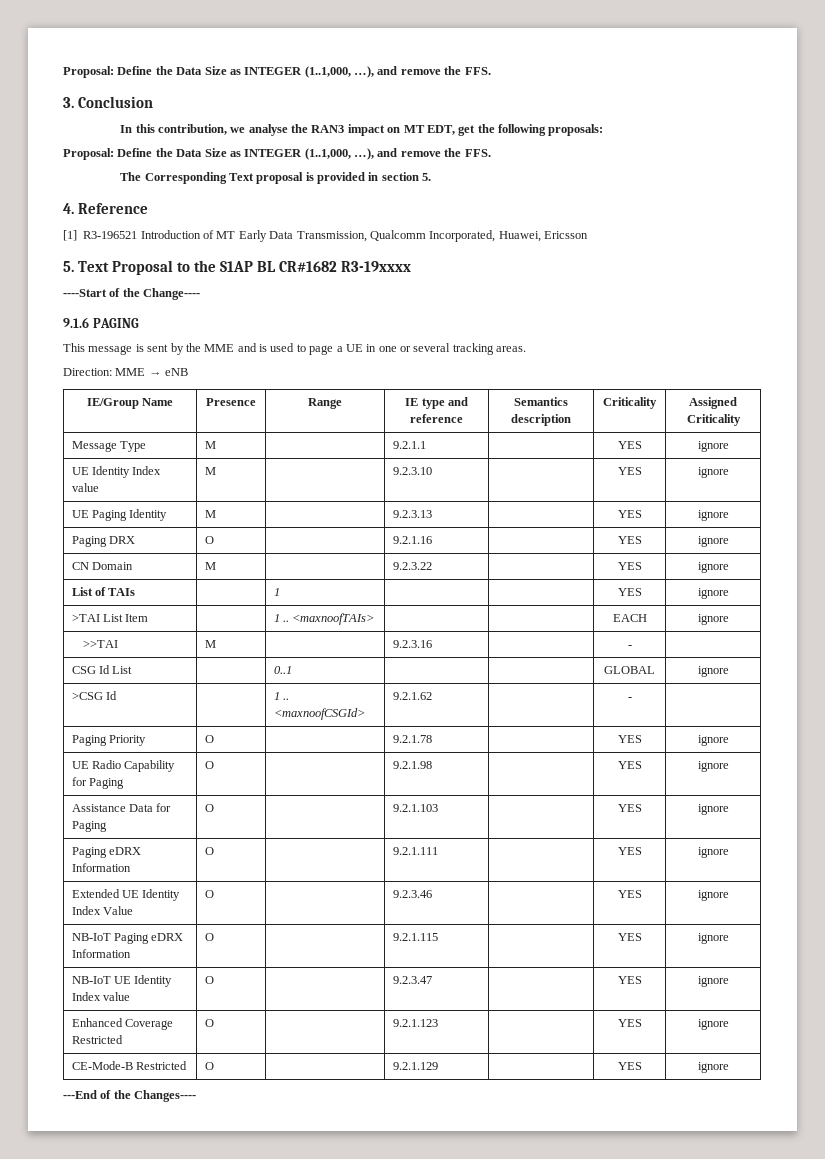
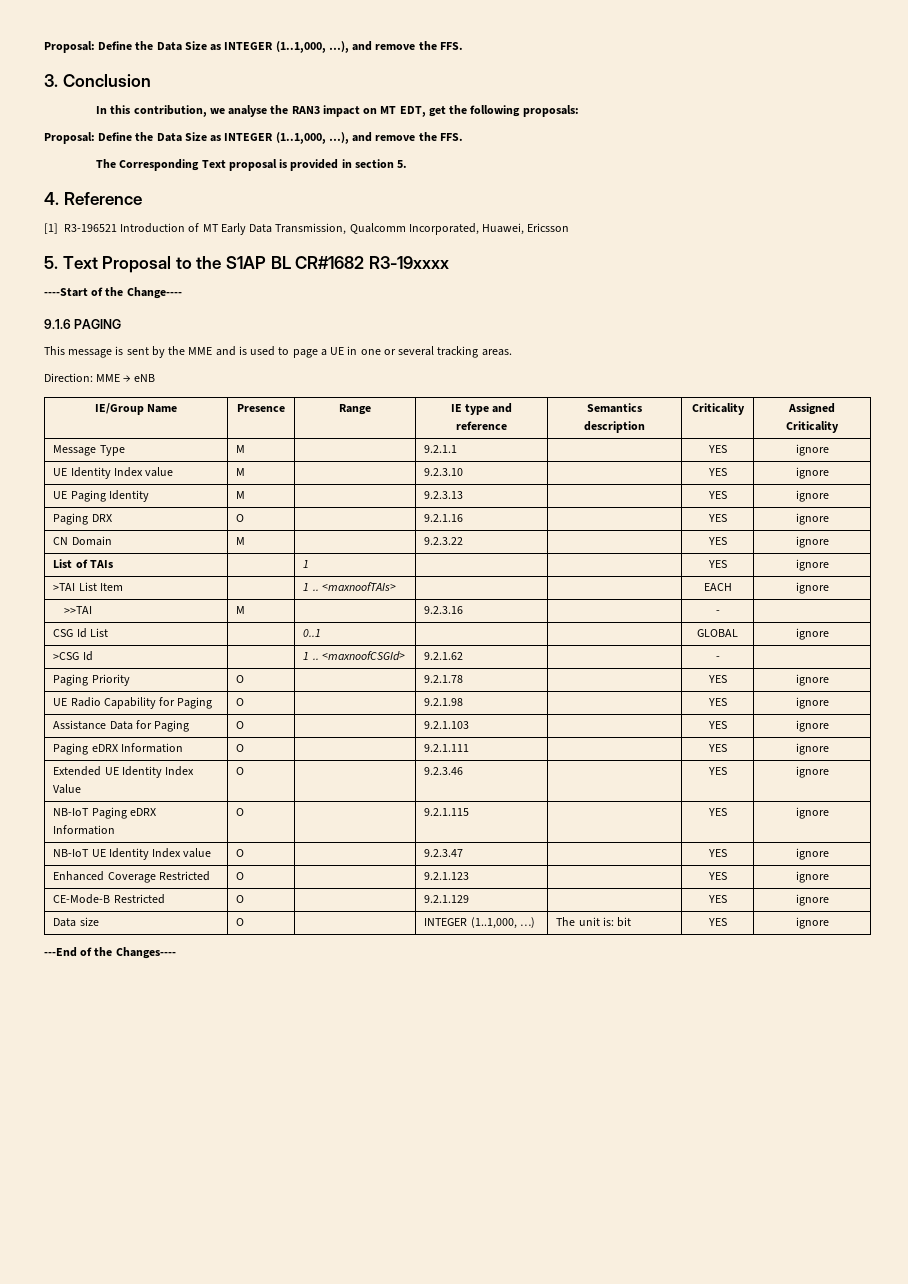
(729, 1067) none -> [53,917,99,927] [236,918,245,926] [424,917,535,929] [556,917,632,927] [707,918,727,926] [795,917,829,929] // Data size | O | | INTEGER (1..1,000, …) | The unit is: bit | YES | ignore

